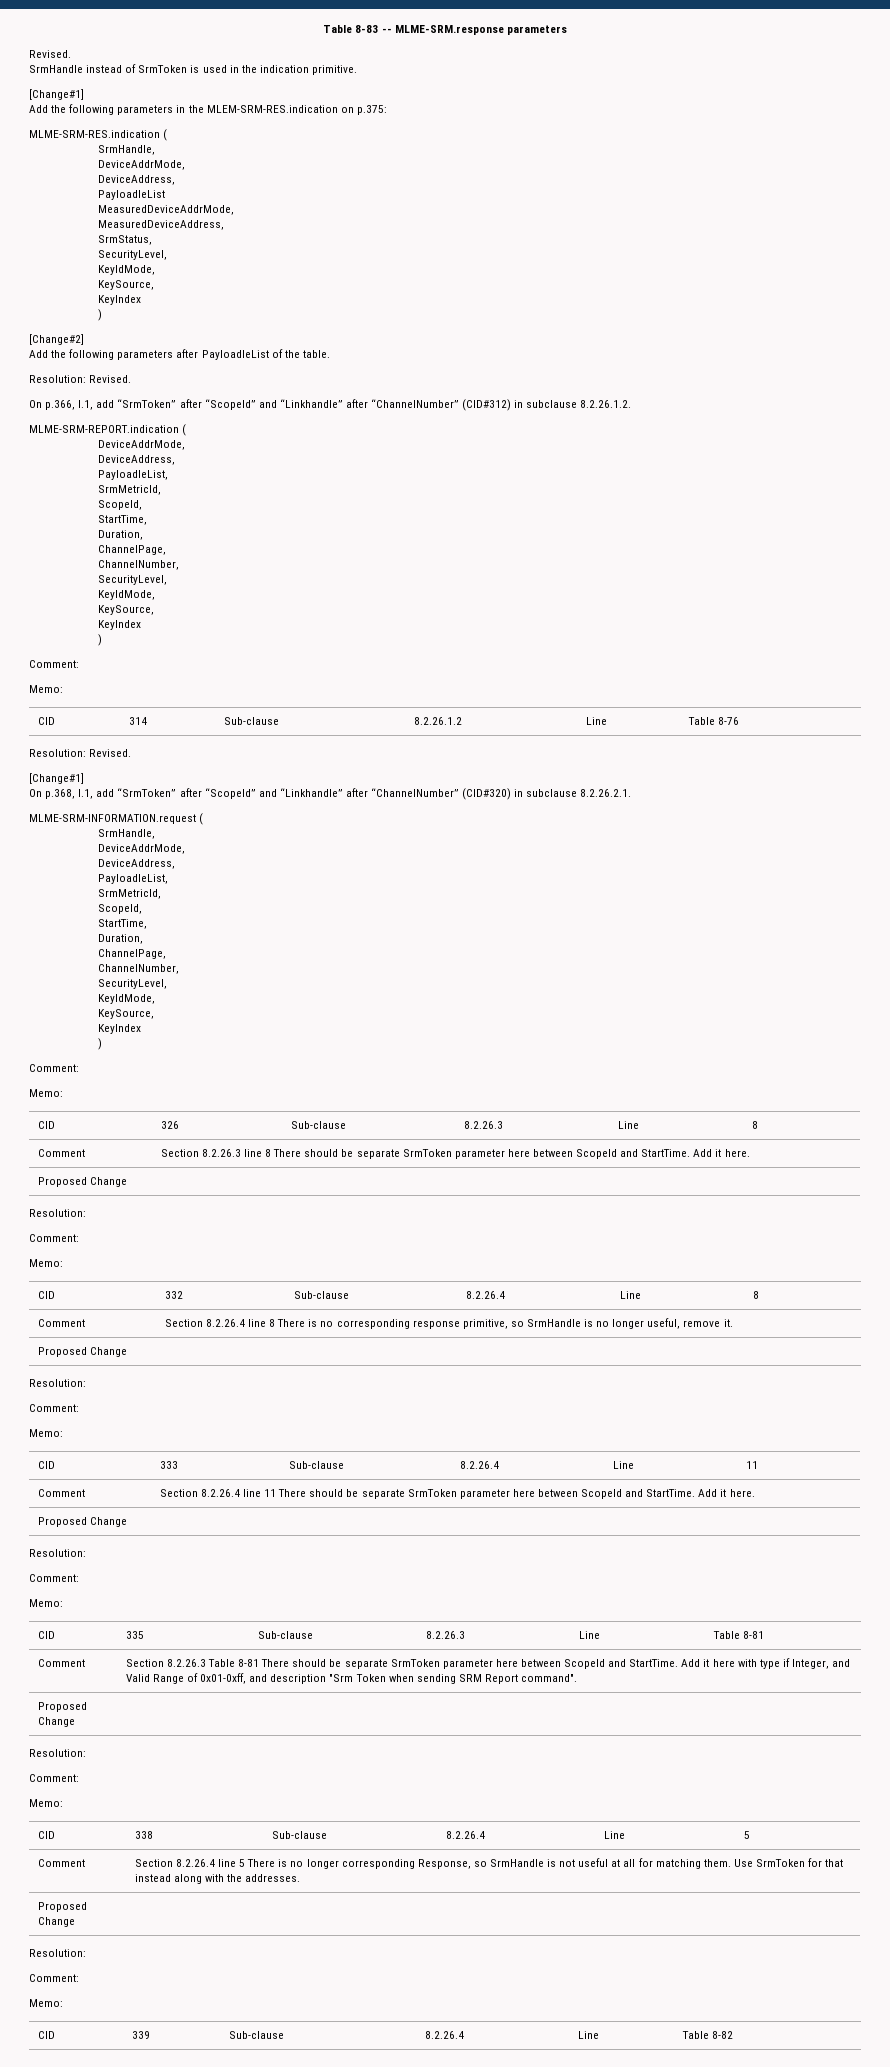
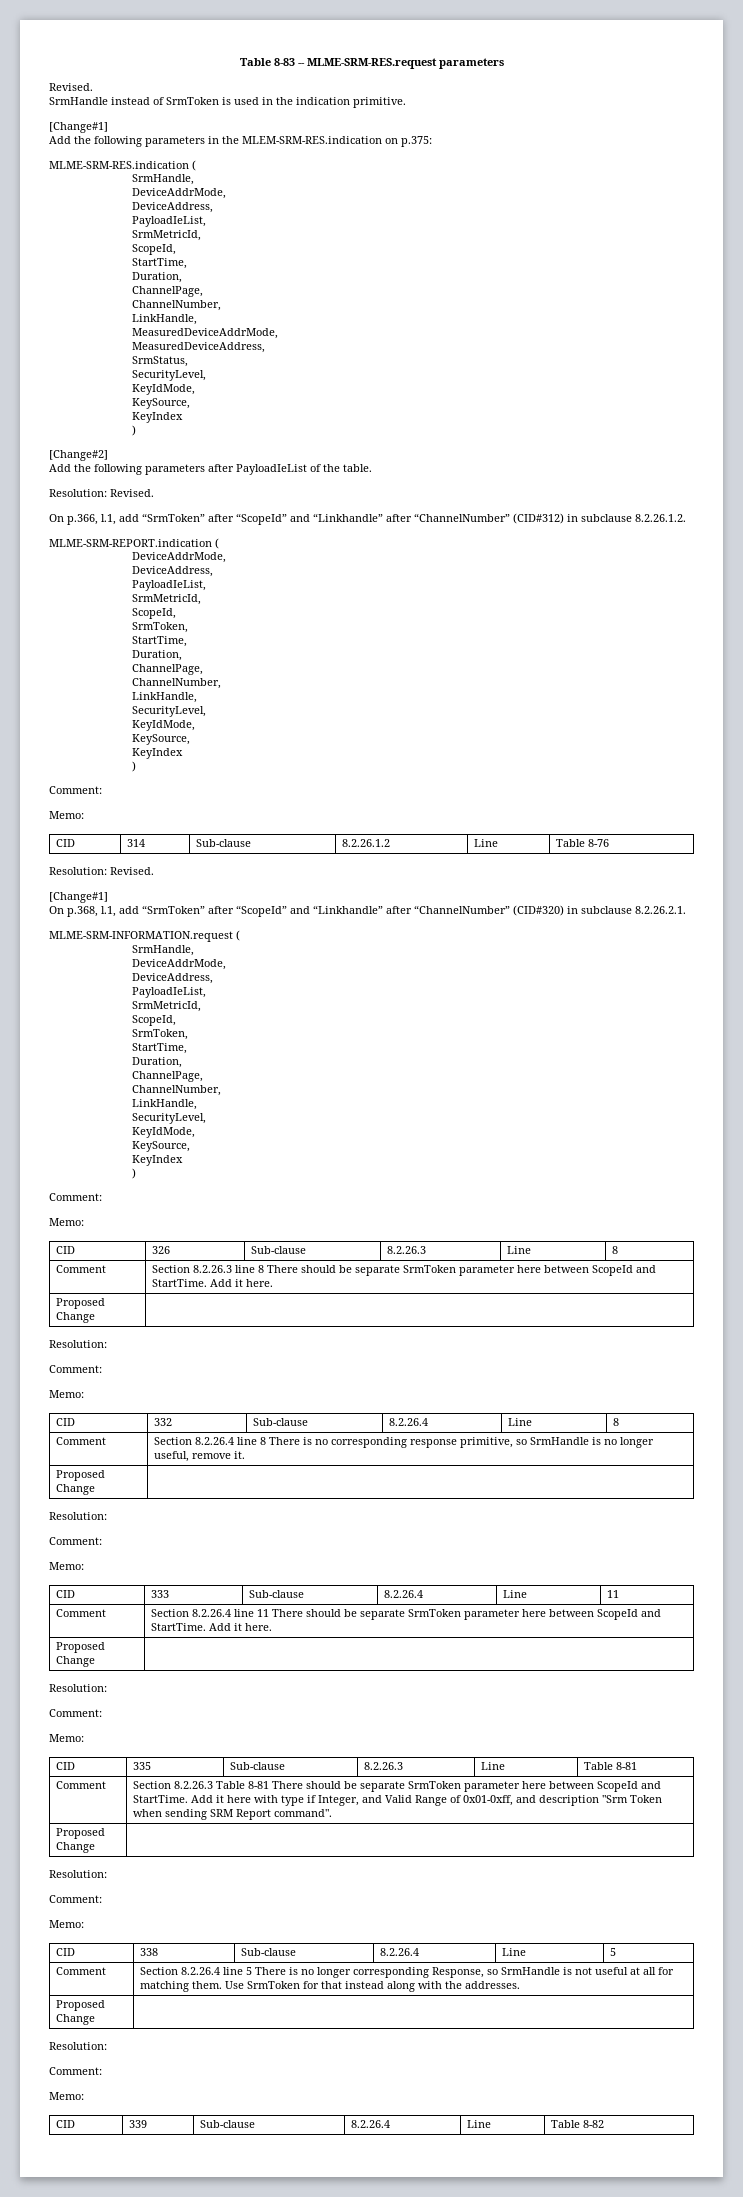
[394,25,504,35] MLME-SRM.response -> [306,58,437,69] MLME-SRM-RES.request
[98,190,166,200] PayloadIeList -> [131,216,206,227] [131,230,201,241] [131,244,176,255] [131,258,187,269] [131,272,182,283] [131,286,203,297] [131,300,221,311] [131,314,197,325] PayloadIeList, // SrmMetricId, // ScopeId, // StartTime, // Duration, // ChannelPage, // ChannelNumber, // LinkHandle,
[98,515,148,525] [98,530,144,540] [98,545,167,555] [98,560,180,570] // StartTime, // Duration, // ChannelPage, // ChannelNumber, -> [131,622,188,633] [131,636,187,647] [131,650,182,661] [131,664,203,675] [131,678,221,689] [131,692,197,703] // SrmToken, // StartTime, // Duration, // ChannelPage, // ChannelNumber, // LinkHandle,
[98,919,148,929] [98,934,144,944] [98,949,167,959] [98,964,180,974] // StartTime, // Duration, // ChannelPage, // ChannelNumber, -> [131,1029,188,1040] [131,1043,187,1054] [131,1057,182,1068] [131,1071,203,1082] [131,1085,221,1096] [131,1099,197,1110] // SrmToken, // StartTime, // Duration, // ChannelPage, // ChannelNumber, // LinkHandle,

